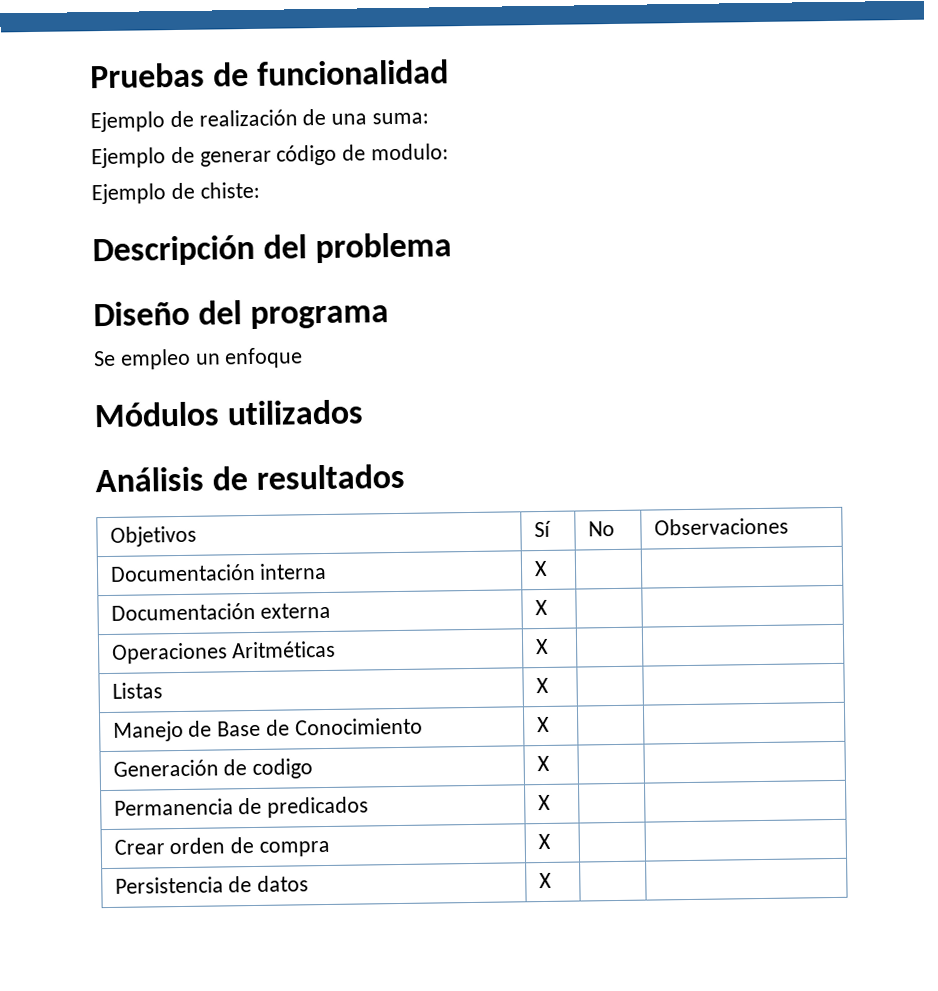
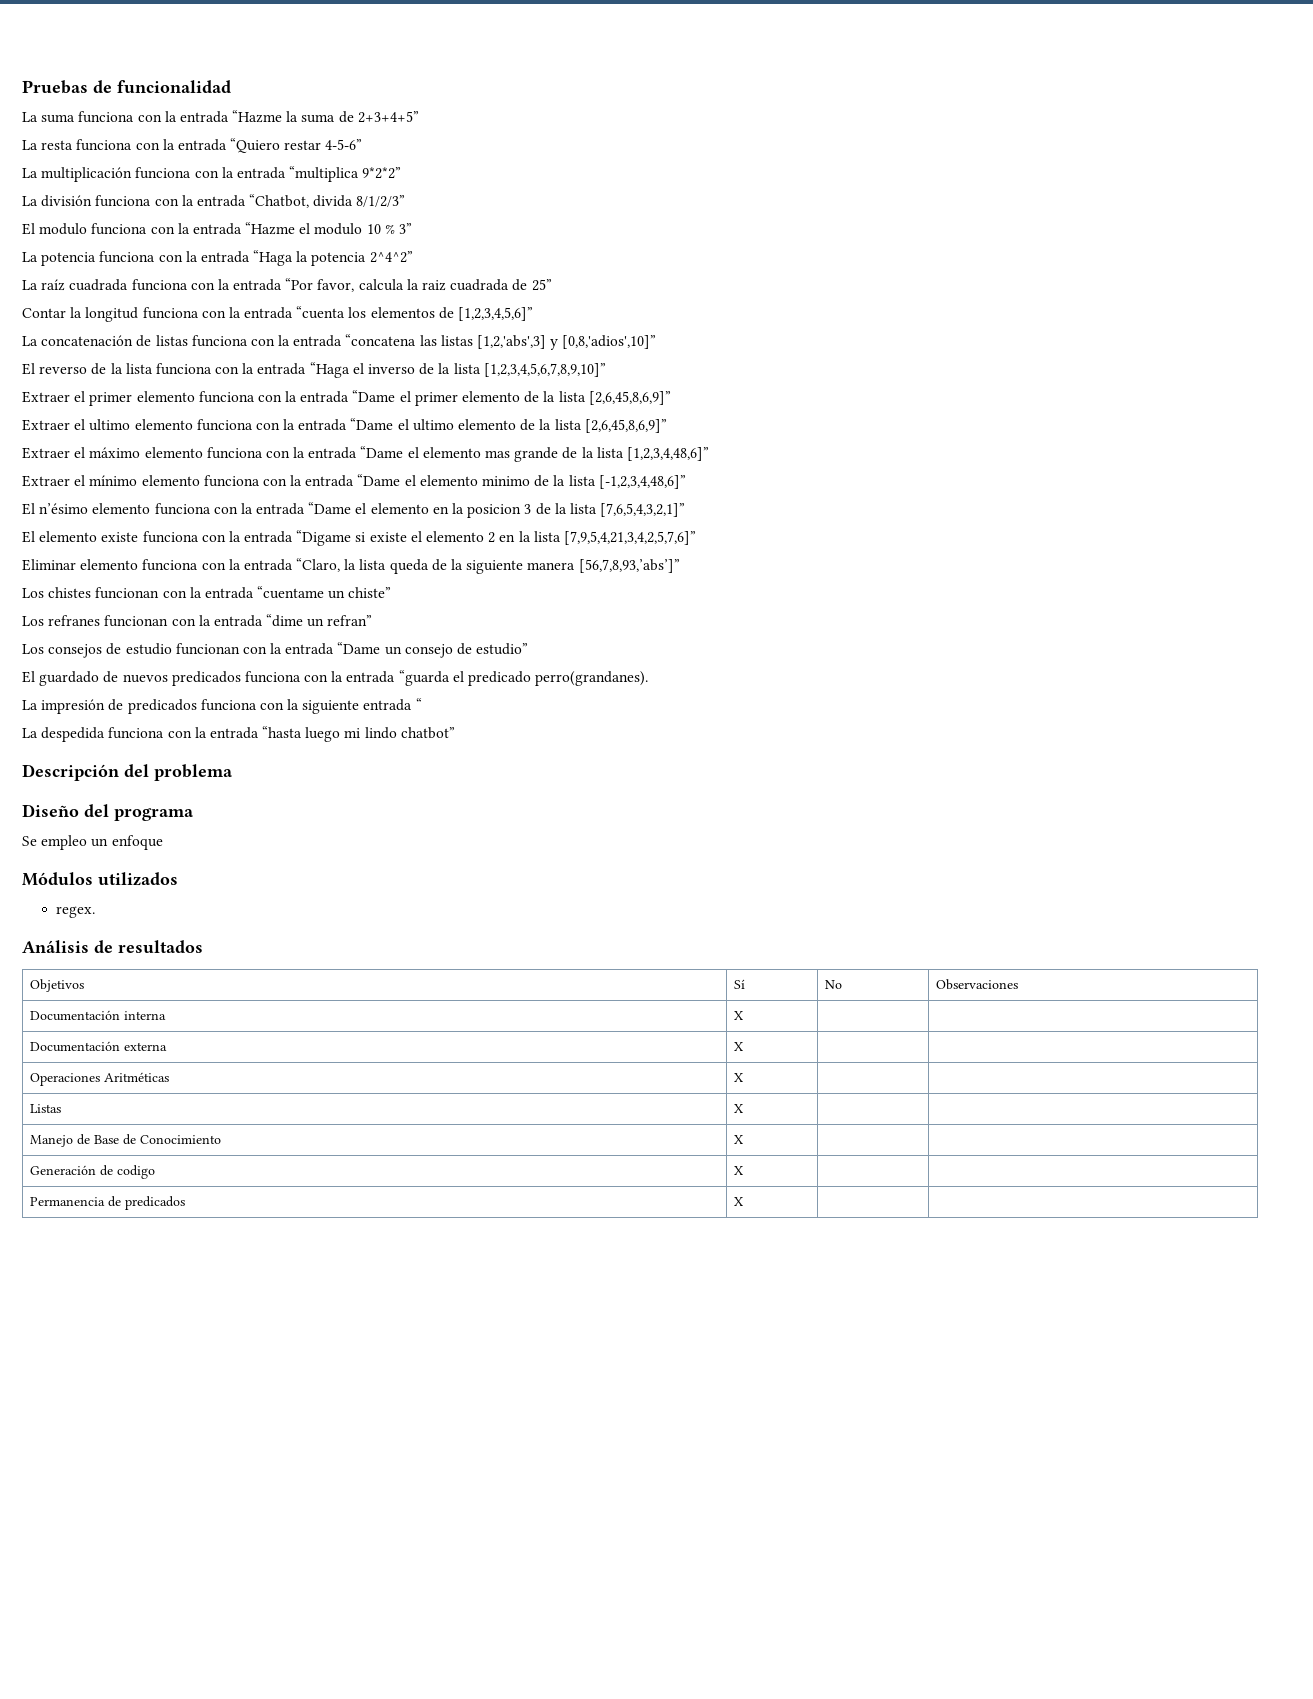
[90,108,430,133] [91,143,450,169] [91,181,260,205] Ejemplo de realización de una suma: // Ejemplo de generar código de modulo: // Ejemplo de chiste: -> [22,110,419,123] [22,138,363,153] [22,166,402,182] [22,194,406,208] [22,222,413,235] [22,250,413,266] [22,278,552,292] [22,306,534,322] [22,334,657,350] [22,362,606,378] [22,390,671,406] [22,418,667,433] [22,446,709,462] [22,474,686,489] [22,502,686,518] [22,530,696,546] [22,558,680,574] [22,586,392,599] [22,614,373,627] [22,642,529,658] [22,670,649,686] [22,698,422,714] [22,726,455,742] La suma funciona con la entrada “Hazme la suma de 2+3+4+5” // La resta funciona con la entrada “Quiero restar 4-5-6” // La multiplicación funciona con la entrada “multiplica 9*2*2” // La división funciona con la entrada “Chatbot, divida 8/1/2/3” // El modulo funciona con la entrada “Hazme el modulo 10 % 3” // La potencia funciona con la entrada “Haga la potencia 2^4^2” // La raíz cuadrada funciona con la entrada “Por favor, calcula la raiz cuadrada de 25” // Contar la longitud funciona con la entrada “cuenta los elementos de [1,2,3,4,5,6]” // La concatenación de listas funciona con la entrada “concatena las listas [1,2,'abs',3] y [0,8,'adios',10]” // El reverso de la lista funciona con la entrada “Haga el inverso de la lista [1,2,3,4,5,6,7,8,9,10]” // Extraer el primer elemento funciona con la entrada “Dame el primer elemento de la lista [2,6,45,8,6,9]” // Extraer el ultimo elemento funciona con la entrada “Dame el ultimo elemento de la lista [2,6,45,8,6,9]” // Extraer el máximo elemento funciona con la entrada “Dame el elemento mas grande de la lista [1,2,3,4,48,6]” // Extraer el mínimo elemento funciona con la entrada “Dame el elemento minimo de la lista [-1,2,3,4,48,6]” // El n’ésimo elemento funciona con la entrada “Dame el elemento en la posicion 3 de la lista [7,6,5,4,3,2,1]” // El elemento existe funciona con la entrada “Digame si existe el elemento 2 en la lista [7,9,5,4,21,3,4,2,5,7,6]” // Eliminar elemento funciona con la entrada “Claro, la lista queda de la siguiente manera [56,7,8,93,’abs’]” // Los chistes funcionan con la entrada “cuentame un chiste” // Los refranes funcionan con la entrada “dime un refran” // Los consejos de estudio funcionan con la entrada “Dame un consejo de estudio” // El guardado de nuevos predicados funciona con la entrada “guarda el predicado perro(grandanes). // La impresión de predicados funciona con la siguiente entrada “ // La despedida funciona con la entrada “hasta luego mi lindo chatbot”
(364, 412) none -> [56,906,96,918] // regex.
[113,836,330,857] [537,833,551,850] [114,875,310,894] [538,872,552,889] // Crear orden de compra | X | | // Persistencia de datos | X | | -> (744, 1201) none

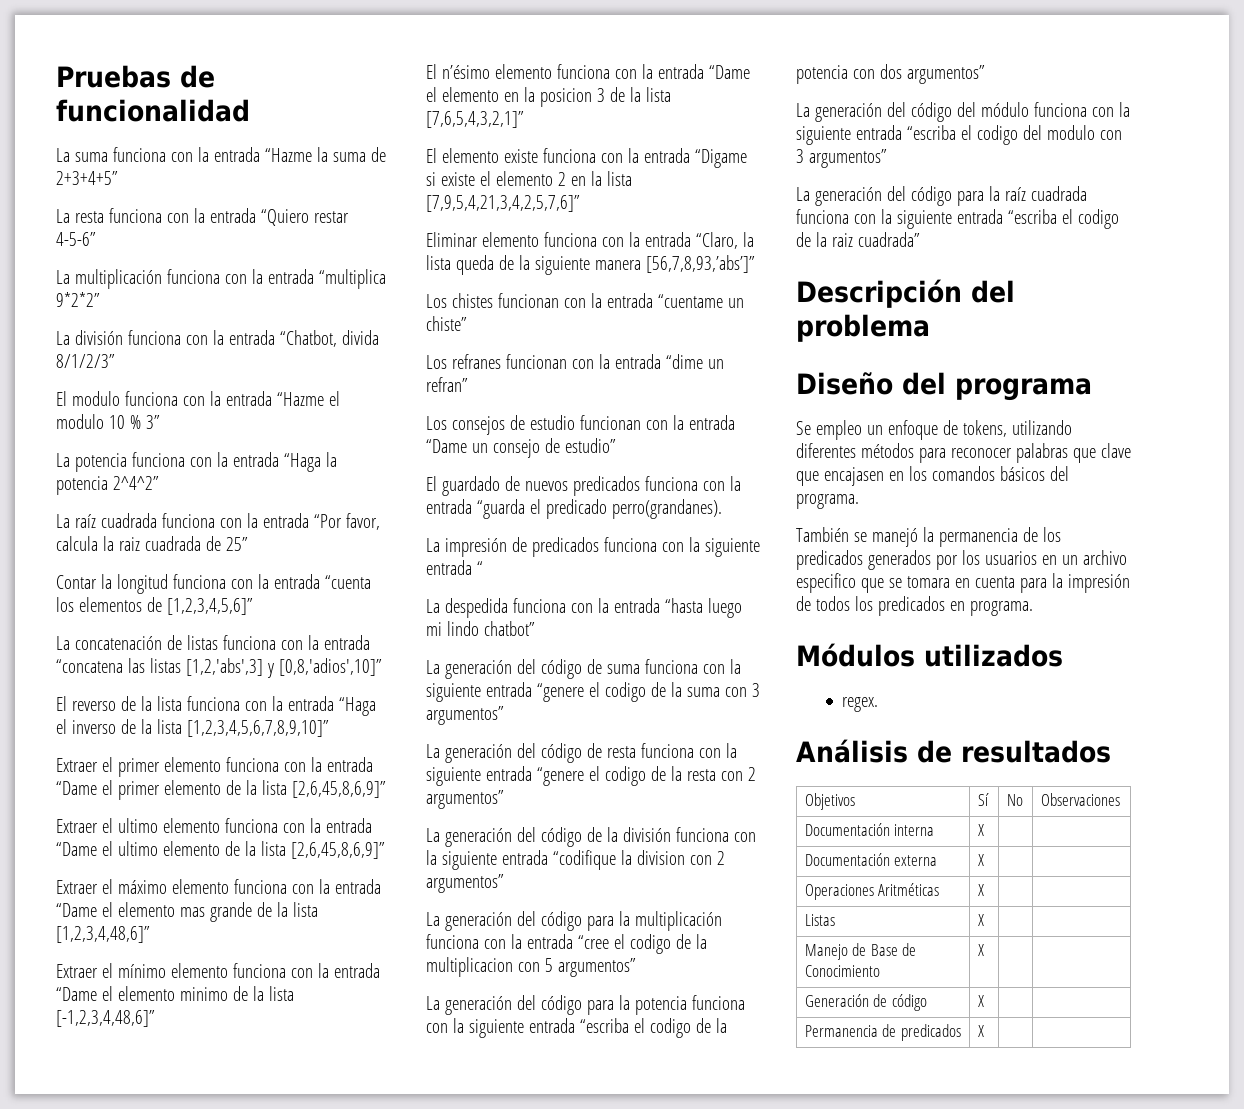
(455, 733) none -> [426,659,741,679] [426,682,760,702] [426,706,504,725] [426,743,737,763] [426,766,756,786] [426,790,504,809] [426,827,756,847] [426,850,725,870] [426,874,504,893] [426,911,722,931] [426,934,707,954] [426,957,636,977] [426,995,745,1015] [426,1018,727,1038] [796,64,985,84] [796,102,1130,122] [796,125,1122,145] [796,149,887,168] [796,186,1087,206] [796,209,1119,229] [796,232,920,247] // La generación del código de suma funciona con la siguiente entrada “genere el codigo de la suma con 3 argumentos” // La generación del código de resta funciona con la siguiente entrada “genere el codigo de la resta con 2 argumentos” // La generación del código de la división funciona con la siguiente entrada “codifique la division con 2 argumentos” // La generación del código para la multiplicación funciona con la entrada “cree el codigo de la multiplicacion con 5 argumentos” // La generación del código para la potencia funciona con la siguiente entrada “escriba el codigo de la potencia con dos argumentos” // La generación del código del módulo funciona con la siguiente entrada “escriba el codigo del modulo con 3 argumentos” // La generación del código para la raíz cuadrada funciona con la siguiente entrada “escriba el codigo de la raiz cuadrada”
(163, 842) none -> [942,420,1072,437] [796,443,1131,463] [796,466,1069,486] [796,494,859,509] [796,527,1061,547] [796,550,1127,570] [796,573,1130,593] [796,596,1033,616] de tokens, utilizando diferentes métodos para reconocer palabras que clave que encajasen en los comandos básicos del programa. // También se manejó la permanencia de los predicados generados por los usuarios en un archivo especifico que se tomara en cuenta para la impresión de todos los predicados en programa.
[116,1165,155,1179] codigo -> [891,994,927,1011] código

